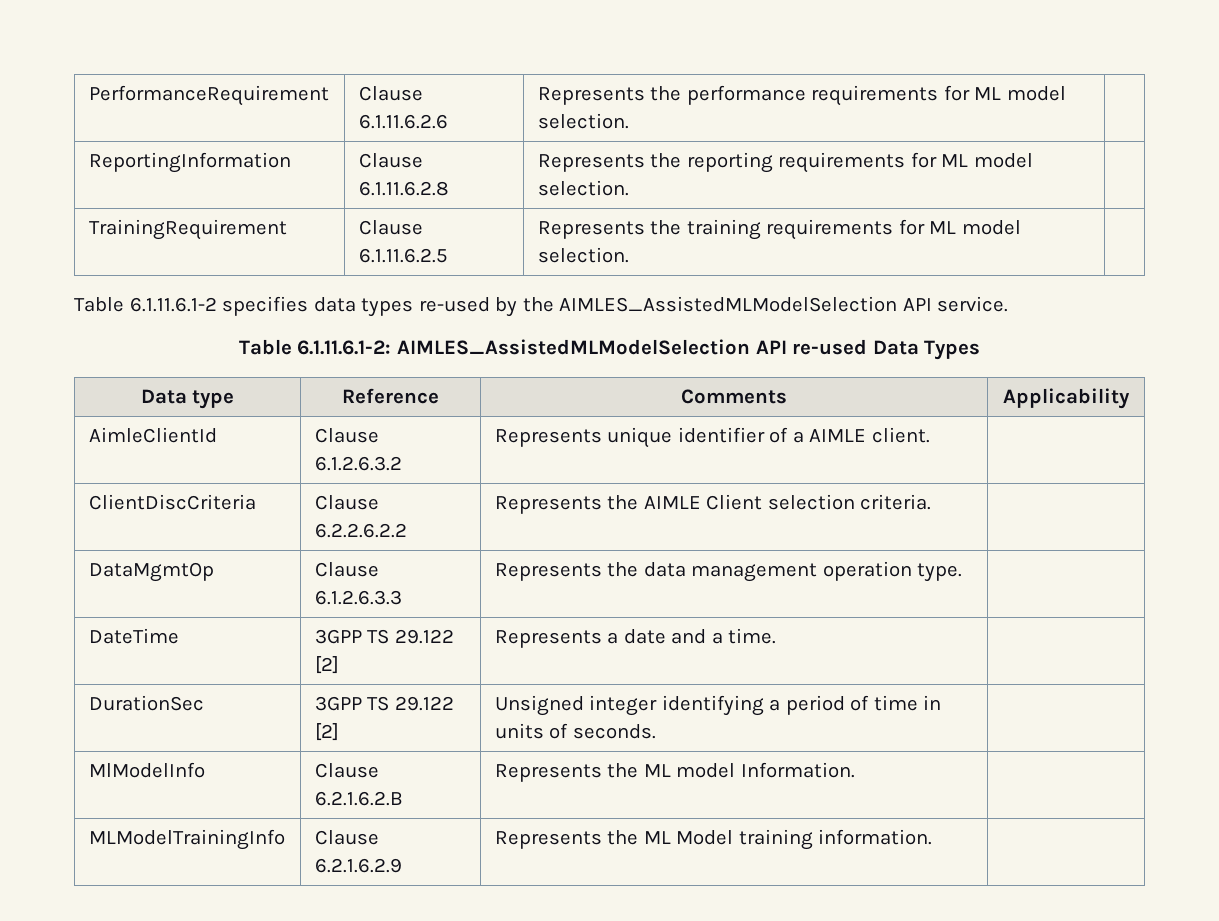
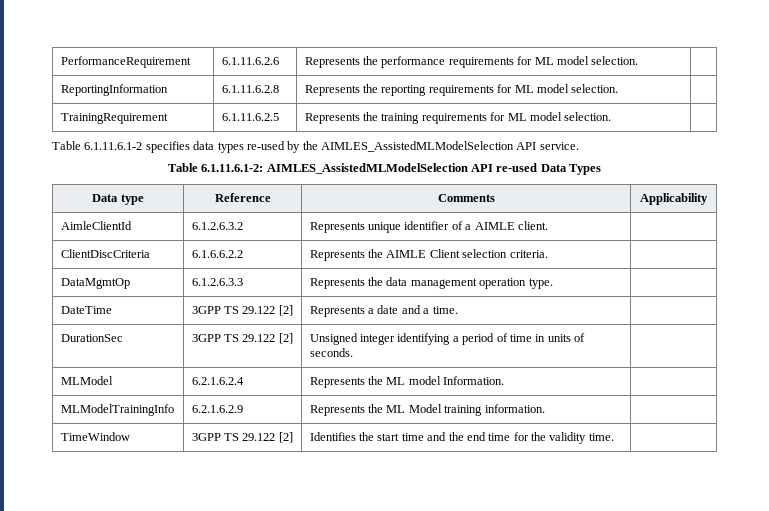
[358,86,423,101] Clause -> (191, 62) none
[358,153,423,168] Clause -> (168, 90) none
[358,220,423,235] Clause -> (168, 118) none
[314,428,379,443] Clause -> (132, 225) none
[314,495,379,510] [314,523,407,538] Clause 6.2.2.6.2.2 -> [191,250,243,258] 6.1.6.6.2.2
[314,562,379,577] Clause -> (130, 283) none
[88,762,205,778] [314,763,379,778] [314,791,403,806] MlModelInfo | Clause 6.2.1.6.2.B -> [60,376,113,385] [191,377,244,385] MLModel | 6.2.1.6.2.4
[314,830,379,845] Clause -> (174, 410) none
(933, 837) none -> [60,432,130,441] [191,432,293,443] [309,432,614,444] // TimeWindow | 3GPP TS 29.122 [2] | Identifies the start time and the end time for the validity time. |

